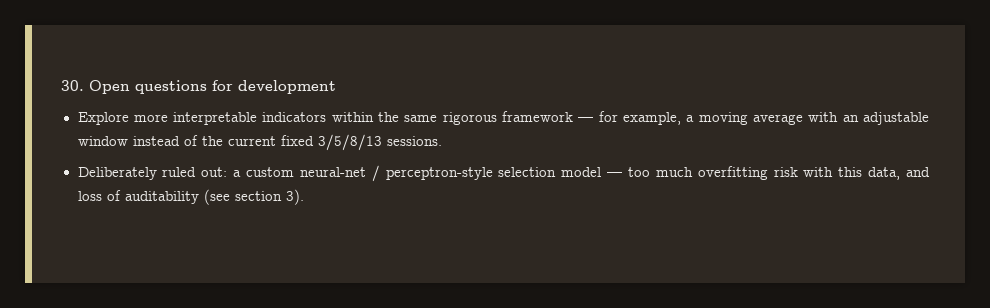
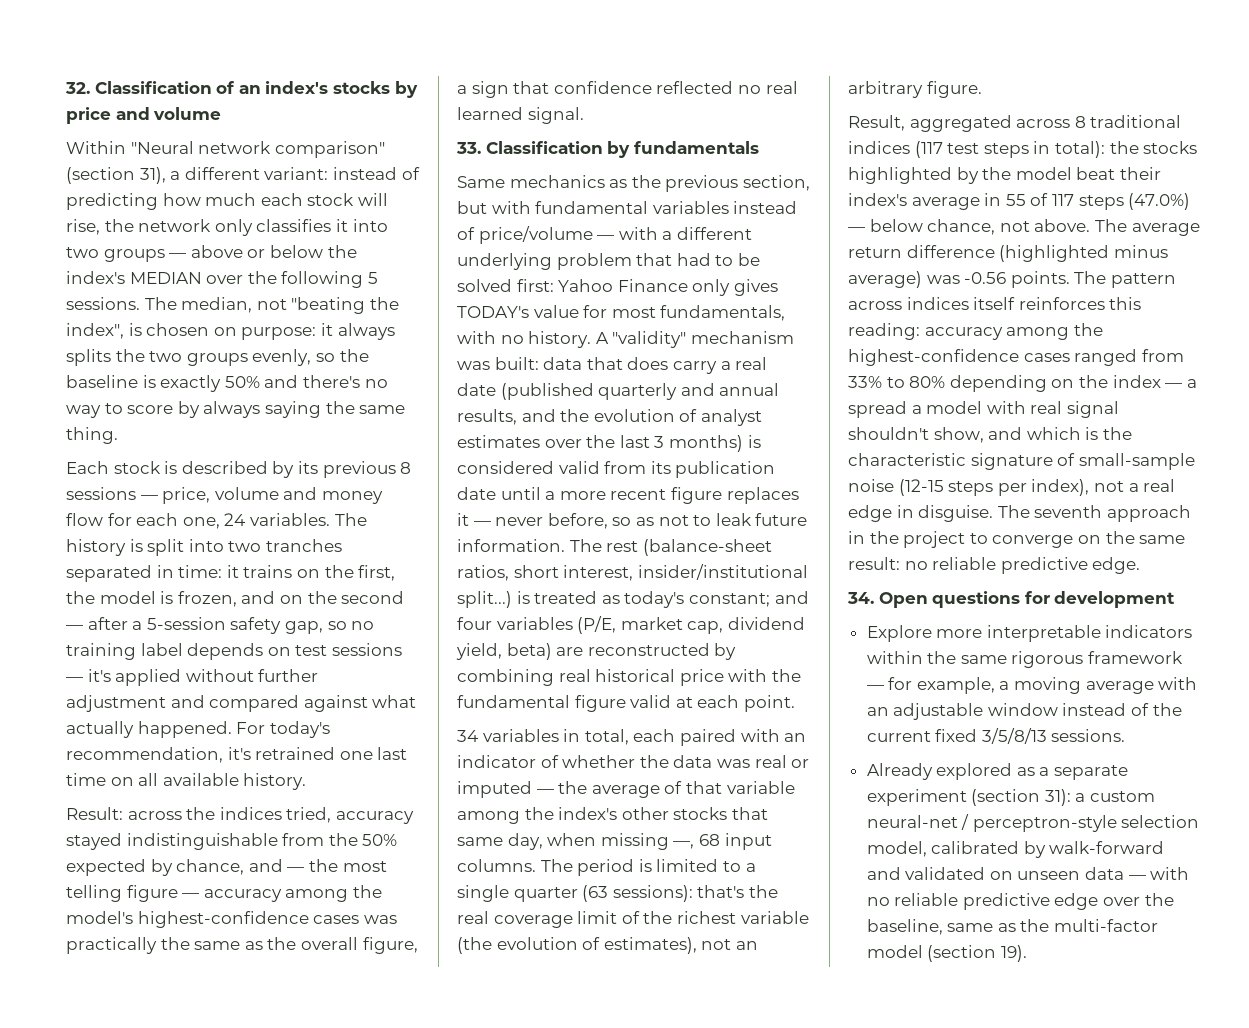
[61,80,84,91] 30. -> [65,81,418,98] [66,107,222,124] [66,141,385,158] [66,167,420,184] [66,193,388,210] [66,219,388,236] [66,245,357,262] [66,271,378,288] [66,297,399,314] [66,323,395,340] [66,349,369,366] [66,375,388,392] [66,401,406,418] [66,427,118,444] [66,461,412,478] [66,487,383,504] [66,513,367,529] [66,539,342,556] [66,565,396,582] [66,591,405,607] [66,617,375,634] [66,643,402,660] [66,669,319,686] [66,695,417,712] [66,721,330,738] [66,747,408,763] [66,773,307,790] [66,807,414,824] [66,833,398,850] [66,859,387,876] [66,885,382,902] [66,911,397,928] [66,937,418,954] [457,81,798,98] [457,107,584,124] [456,141,759,158] [457,175,810,192] [457,201,798,214] [457,226,752,244] [457,253,760,270] [457,279,778,296] [457,305,786,321] [457,331,794,348] [457,357,768,374] [457,383,780,400] [457,409,762,426] [457,435,761,452] [457,461,776,478] [457,487,799,504] [457,513,808,529] [457,539,772,556] [457,564,808,581] [457,591,809,608] [457,616,805,634] [456,643,737,660] [457,669,801,686] [457,695,795,712] [457,729,807,746] [457,755,810,768] [457,781,795,798] [457,807,768,824] [457,833,772,850] [457,859,756,876] [457,885,778,902] [457,911,809,928] [457,937,758,954] [848,81,982,98] [848,115,1182,132] [848,141,1198,158] [848,167,1161,184] [848,193,1191,210] [848,219,1200,236] [848,245,1168,262] [848,271,1176,288] [848,297,1142,310] [848,323,1103,340] [848,349,1184,366] [848,375,1197,392] [848,401,1119,418] [848,427,1132,443] [848,453,1195,470] [848,479,1176,496] [848,505,1191,522] [848,531,1186,548] [848,557,1141,574] [847,592,874,604] 32. Classification of an index's stocks by price and volume // Within "Neural network comparison" (section 31), a different variant: instead of predicting how much each stock will rise, the network only classifies it into two groups — above or below the index's MEDIAN over the following 5 sessions. The median, not "beating the index", is chosen on purpose: it always splits the two groups evenly, so the baseline is exactly 50% and there's no way to score by always saying the same thing. // Each stock is described by its previous 8 sessions — price, volume and money flow for each one, 24 variables. The history is split into two tranches separated in time: it trains on the first, the model is frozen, and on the second — after a 5-session safety gap, so no training label depends on test sessions — it's applied without further adjustment and compared against what actually happened. For today's recommendation, it's retrained one last time on all available history. // Result: across the indices tried, accuracy stayed indistinguishable from the 50% expected by chance, and — the most telling figure — accuracy among the model's highest-confidence cases was practically the same as the overall figure, a sign that confidence reflected no real learned signal. // 33. Classification by fundamentals // Same mechanics as the previous section, but with fundamental variables instead of price/volume — with a different underlying problem that had to be solved first: Yahoo Finance only gives TODAY's value for most fundamentals, with no history. A "validity" mechanism was built: data that does carry a real date (published quarterly and annual results, and the evolution of analyst estimates over the last 3 months) is considered valid from its publication date until a more recent figure replaces it — never before, so as not to leak future information. The rest (balance-sheet ratios, short interest, insider/institutional split...) is treated as today's constant; and four variables (P/E, market cap, dividend yield, beta) are reconstructed by combining real historical price with the fundamental figure valid at each point. // 34 variables in total, each paired with an indicator of whether the data was real or imputed — the average of that variable among the index's other stocks that same day, when missing —, 68 input columns. The period is limited to a single quarter (63 sessions): that's the real coverage limit of the richest variable (the evolution of estimates), not an arbitrary figure. // Result, aggregated across 8 traditional indices (117 test steps in total): the stocks highlighted by the model beat their index's average in 55 of 117 steps (47.0%) — below chance, not above. The average return difference (highlighted minus average) was -0.56 points. The pattern across indices itself reinforces this reading: accuracy among the highest-confidence cases ranged from 33% to 80% depending on the index — a spread a model with real signal shouldn't show, and which is the characteristic signature of small-sample noise (12-15 steps per index), not a real edge in disguise. The seventh approach in the project to converge on the same result: no reliable predictive edge. // 34.
[77,167,228,180] Deliberately ruled out: -> [866,763,1129,780] [866,789,1071,806] Already explored as a separate experiment (section 31):
[561,166,930,180] [77,189,304,205] model — too much overfitting risk with this data, and loss of auditability (see section 3). -> [866,841,1165,858] [866,867,1190,880] [866,893,1174,910] [866,919,1159,935] [866,945,1027,962] model, calibrated by walk-forward and validated on unseen data — with no reliable predictive edge over the baseline, same as the multi-factor model (section 19).

